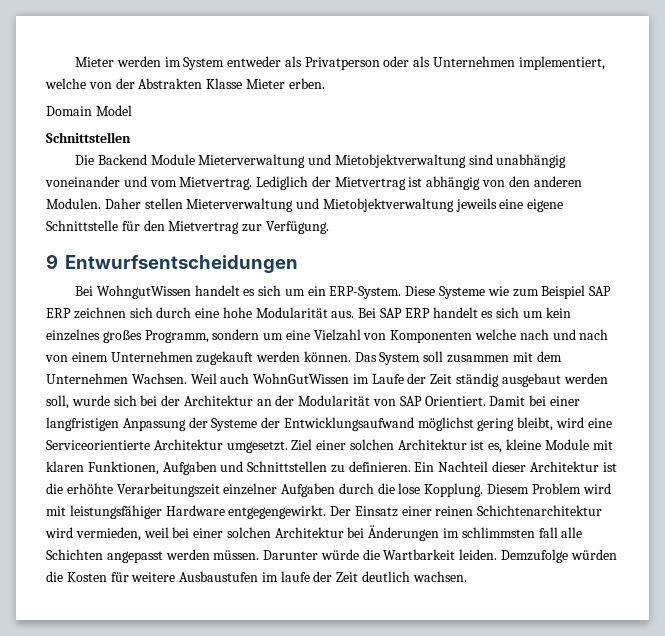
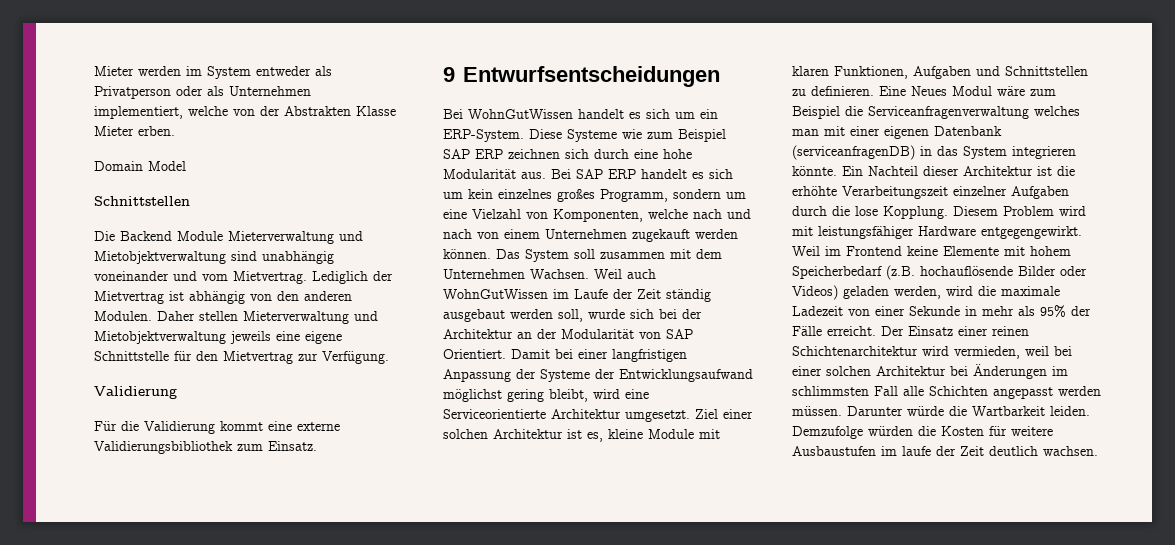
(329, 227) none -> [94,386,177,399] [94,421,340,434] [94,441,317,454] // Validierung // Für die Validierung kommt eine externe Validierungsbibliothek zum Einsatz.
[96,285,191,299] WohngutWissen -> [468,109,573,119] WohnGutWissen
[390,330,473,343] Komponenten -> [553,209,643,222] Komponenten,
(411, 466) none -> [879,86,1056,96] [792,106,1080,119] [792,126,1002,139] [792,145,1076,160] [792,166,837,176] Eine Neues Modul wäre zum Beispiel die Serviceanfragenverwaltung welches man mit einer eigenen Datenbank (serviceanfragenDB) in das System integrieren könnte.
(327, 512) none -> [792,246,1071,256] [792,265,1087,280] [792,285,1060,300] [792,305,1091,318] [792,326,876,336] Weil im Frontend keine Elemente mit hohem Speicherbedarf (z.B. hochauflösende Bilder oder Videos) geladen werden, wird die maximale Ladezeit von einer Sekunde in mehr als 95% der Fälle erreicht.
[538,527,558,538] fall -> [874,386,898,396] Fall

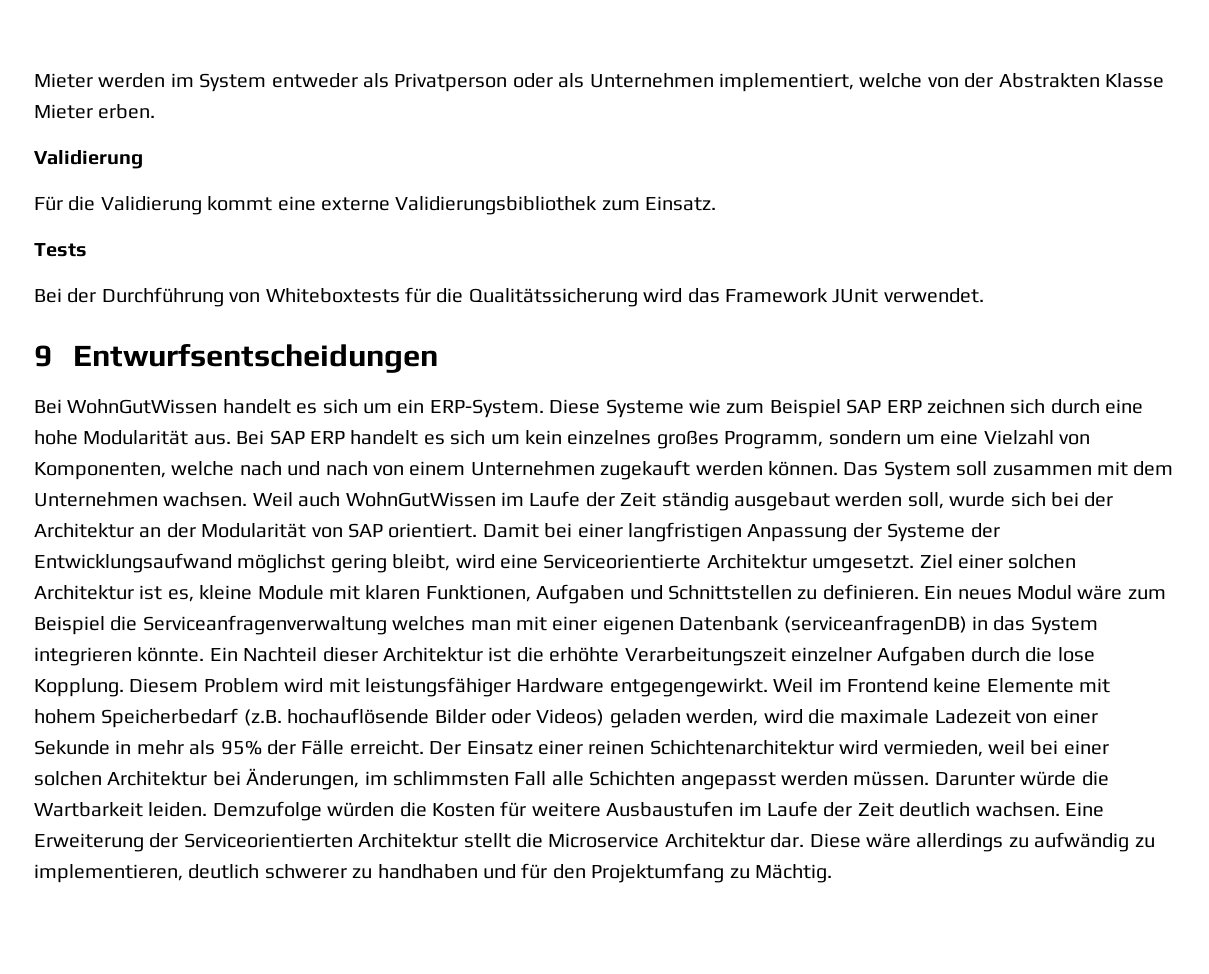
[94,161,186,171] [94,196,190,206] [94,231,363,244] [94,251,334,264] [94,271,393,284] [94,291,352,304] [94,311,378,324] [94,331,342,344] [94,351,389,364] // Domain Model // Schnittstellen // Die Backend Module Mieterverwaltung und Mietobjektverwaltung sind unabhängig voneinander und vom Mietvertrag. Lediglich der Mietvertrag ist abhängig von den anderen Modulen. Daher stellen Mieterverwaltung und Mietobjektverwaltung jeweils eine eigene Schnittstelle für den Mietvertrag zur Verfügung. -> (156, 111) none
(317, 446) none -> [34,243,87,257] [34,287,984,307] // Tests // Bei der Durchführung von Whiteboxtests für die Qualitätssicherung wird das Framework JUnit verwendet.
[530,269,589,279] Wachsen. -> [163,492,248,507] wachsen.
[443,349,506,359] Orientiert. -> [388,523,478,538] orientiert.
[879,86,947,96] Eine Neues -> [924,585,1012,600] Ein neues
[973,364,1047,379] Änderungen -> [246,768,360,790] Änderungen,
[902,446,931,456] laufe -> [766,801,818,817] Laufe
(1098, 451) none -> [1065,802,1104,817] [34,832,1155,852] [34,863,832,883] Eine Erweiterung der Serviceorientierten Architektur stellt die Microservice Architektur dar. Diese wäre allerdings zu aufwändig zu implementieren, deutlich schwerer zu handhaben und für den Projektumfang zu Mächtig.

